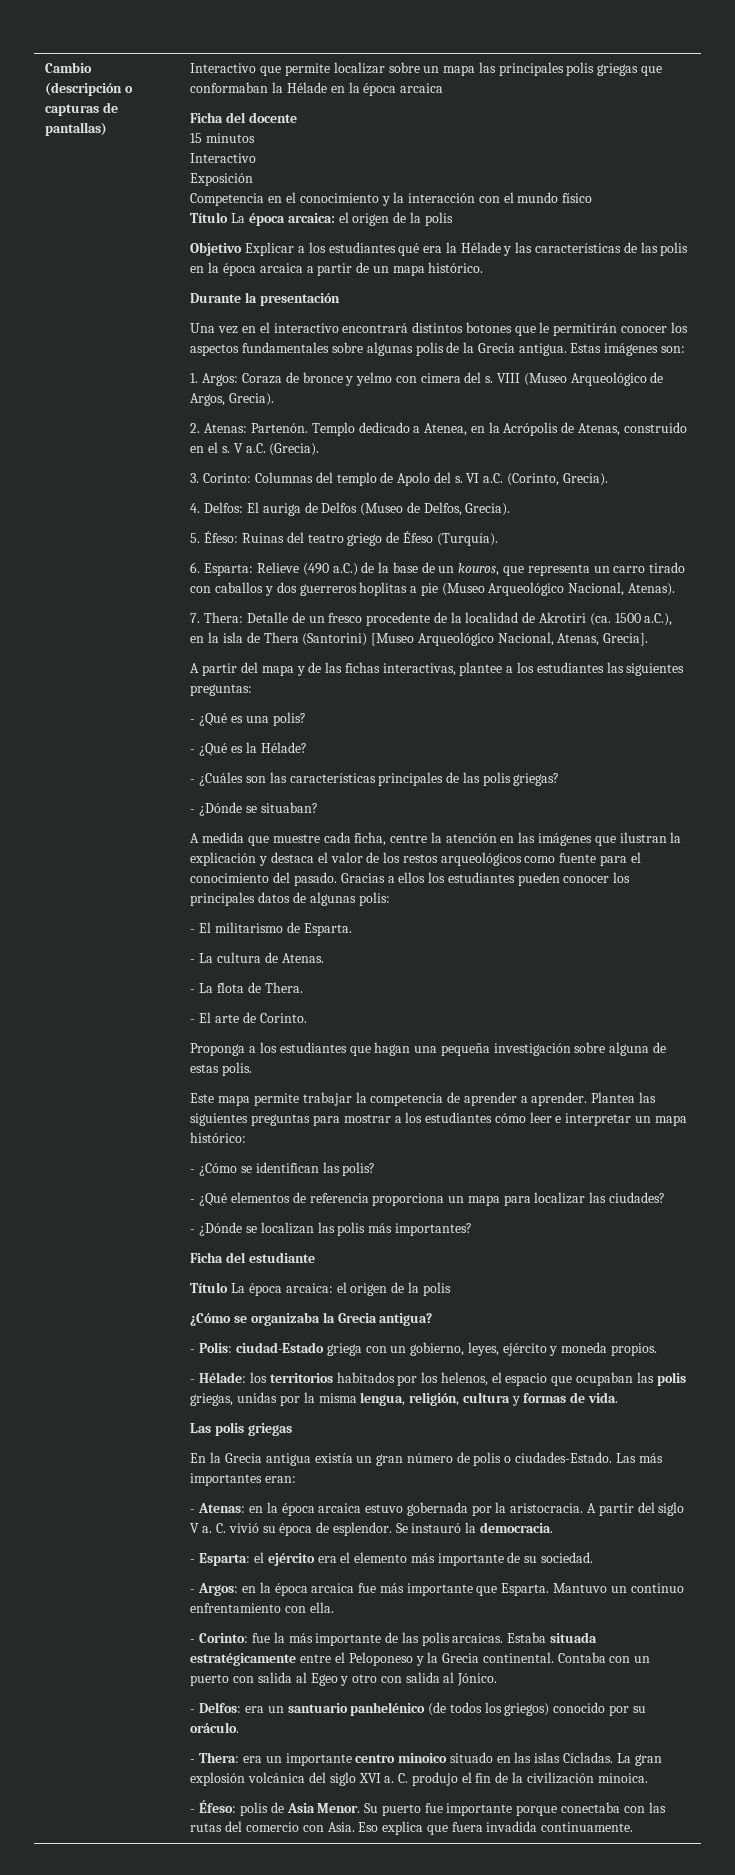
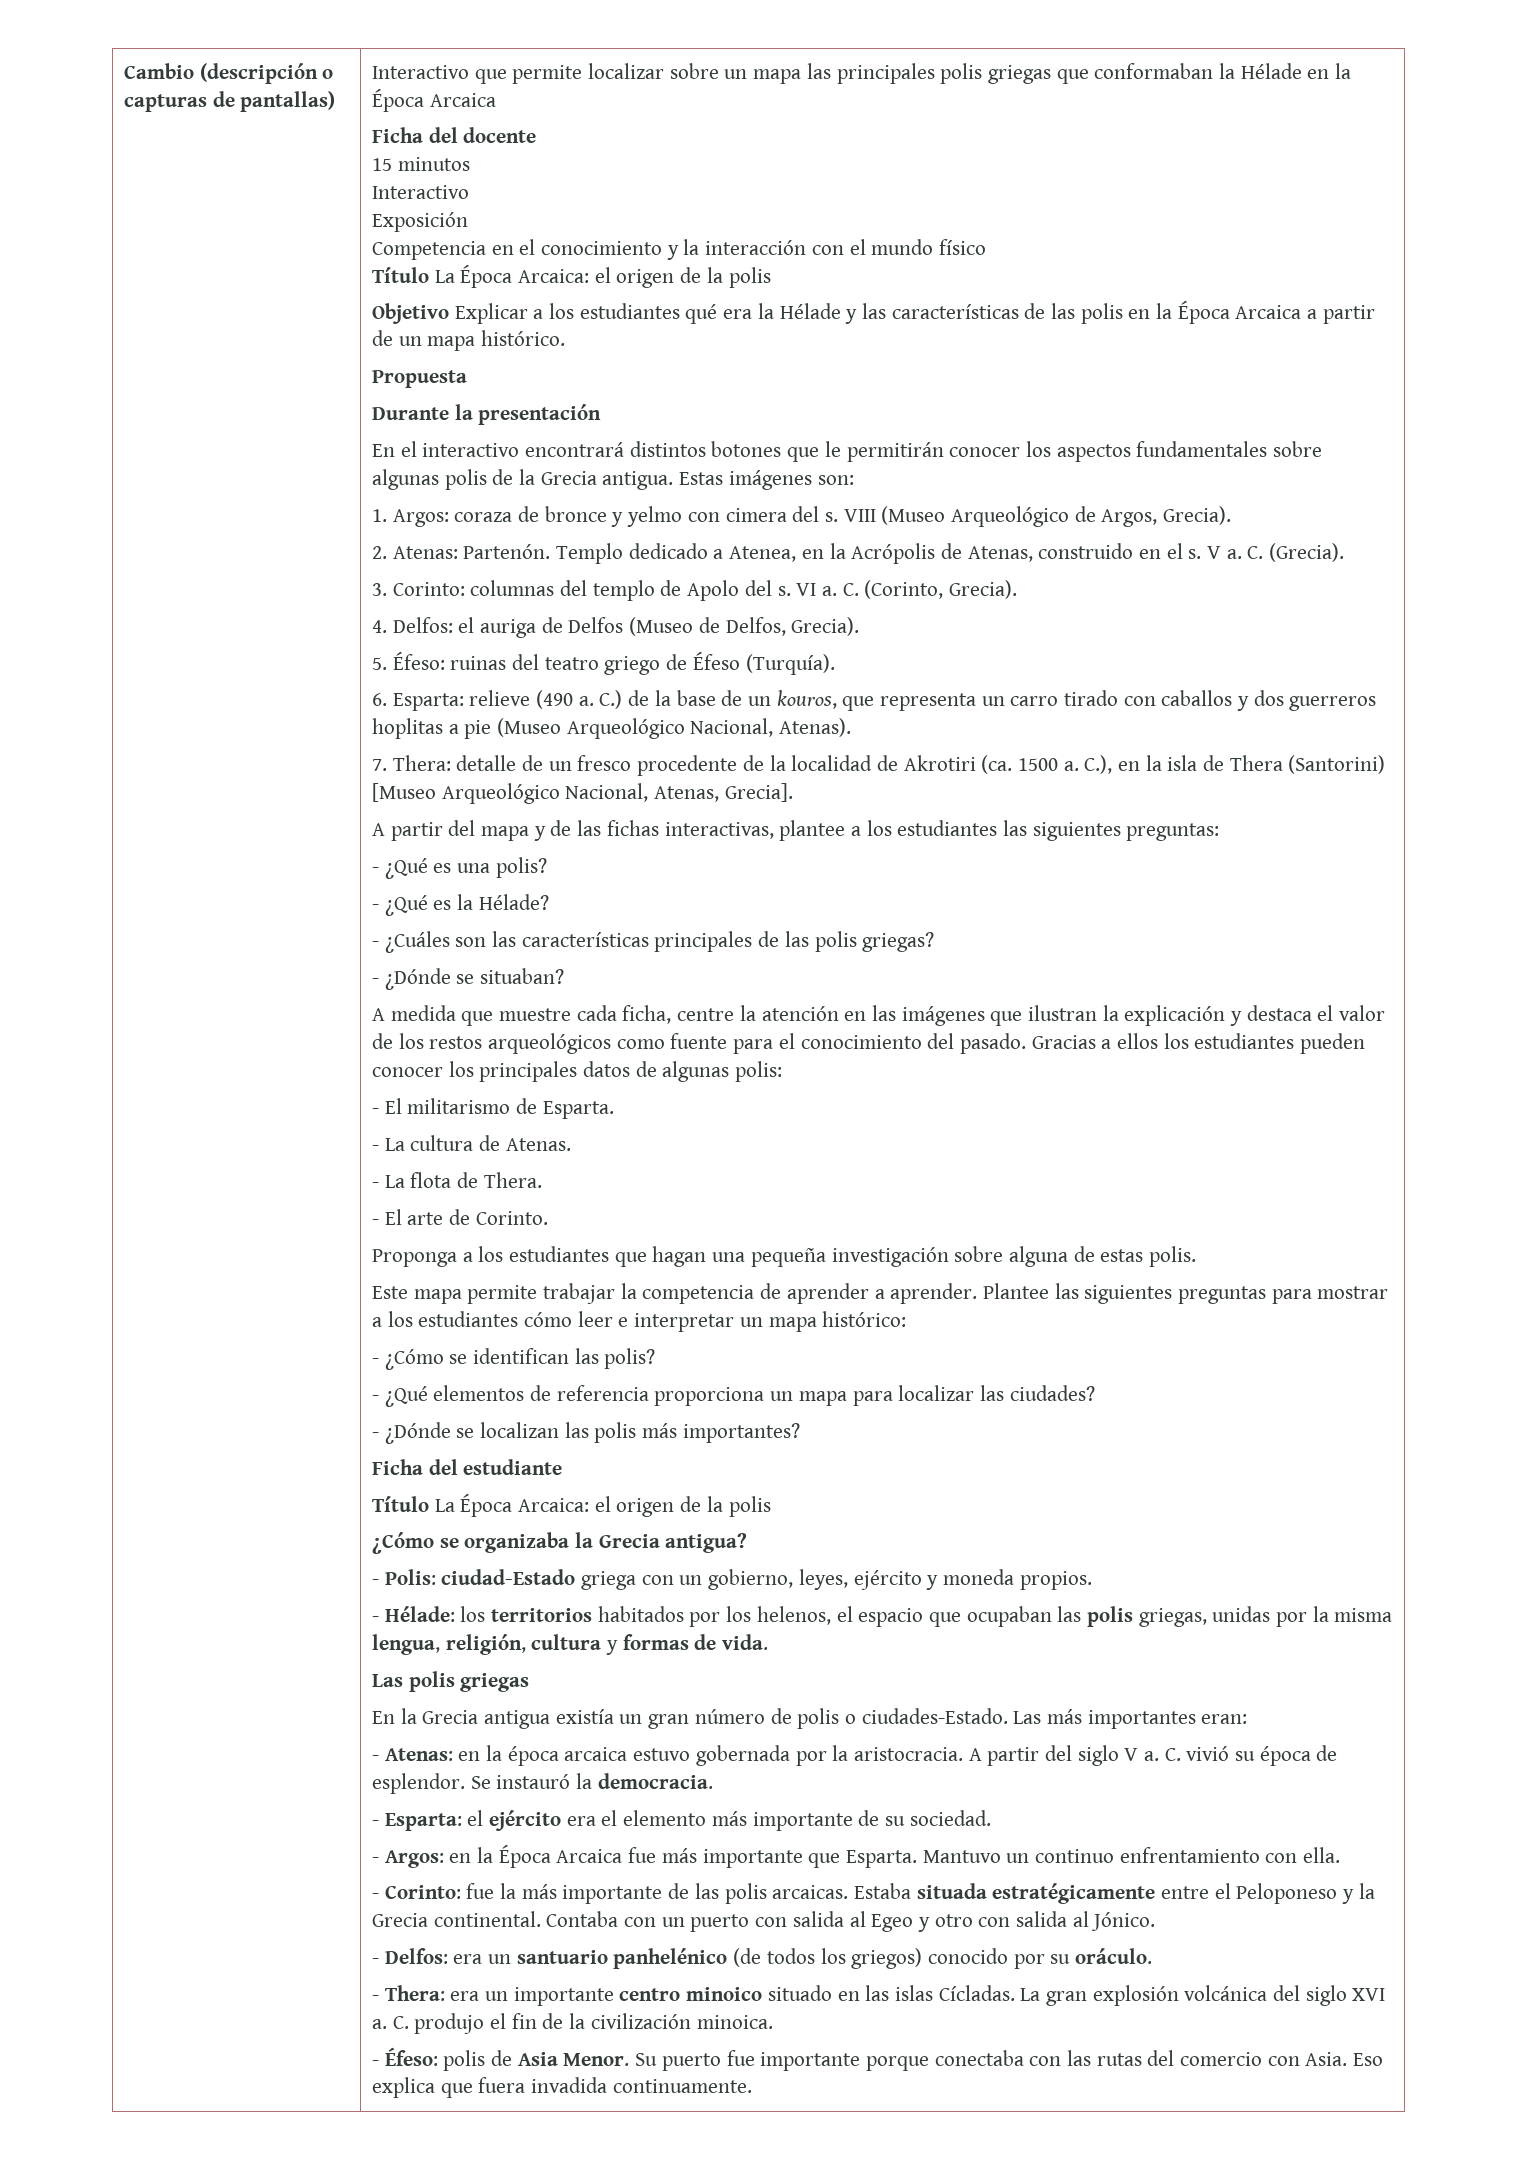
[363,83,444,96] época arcaica -> [372,88,496,112] Época Arcaica
[248,213,335,226] época arcaica: -> [460,264,590,288] Época Arcaica:
[222,263,303,276] época arcaica -> [1177,300,1302,324] Época Arcaica
(484, 267) none -> [372,370,468,388] // Propuesta
[190,323,256,334] Una vez en -> [372,444,396,457] En
[241,373,282,384] Coraza -> [454,512,513,522] coraza
[245,443,266,453] a.C. -> [1226,546,1264,559] a. C.
[254,472,313,483] Columnas -> [470,580,555,596] columnas
[483,473,504,483] a.C. -> [821,583,859,596] a. C.
[246,502,259,513] El -> [458,617,475,633] el
[241,533,284,543] Ruinas -> [450,656,507,670] ruinas
[256,562,358,576] Relieve (490 a.C.) -> [469,690,623,709] relieve (490 a. C.)
[246,612,288,623] Detalle -> [456,755,517,771] detalle
[644,613,673,626] a.C.), -> [1063,755,1113,774] a. C.),
[591,1092,636,1103] Plantea -> [982,1283,1049,1299] Plantee
[248,1283,333,1296] época arcaica: -> [460,1493,590,1517] Época Arcaica:
[274,1583,355,1596] época arcaica -> [498,1844,623,1868] Época Arcaica

